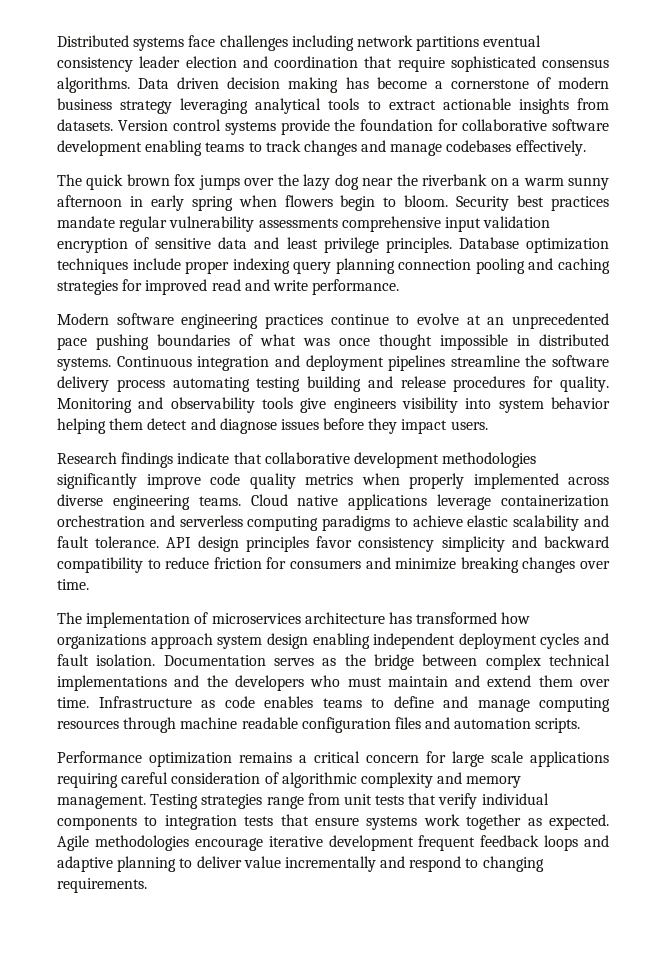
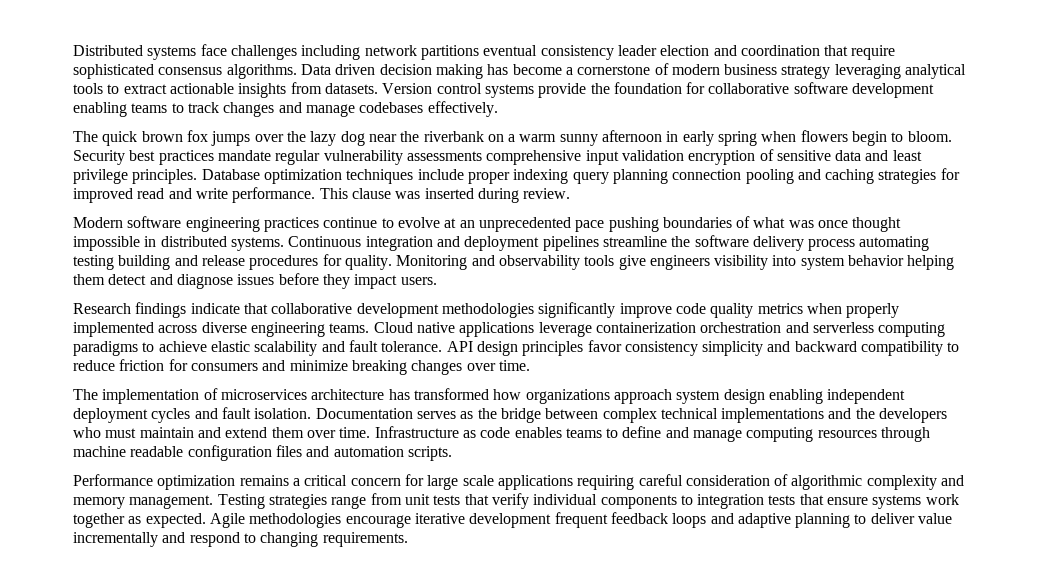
(400, 287) none -> [319,188,571,203] This clause was inserted during review.

